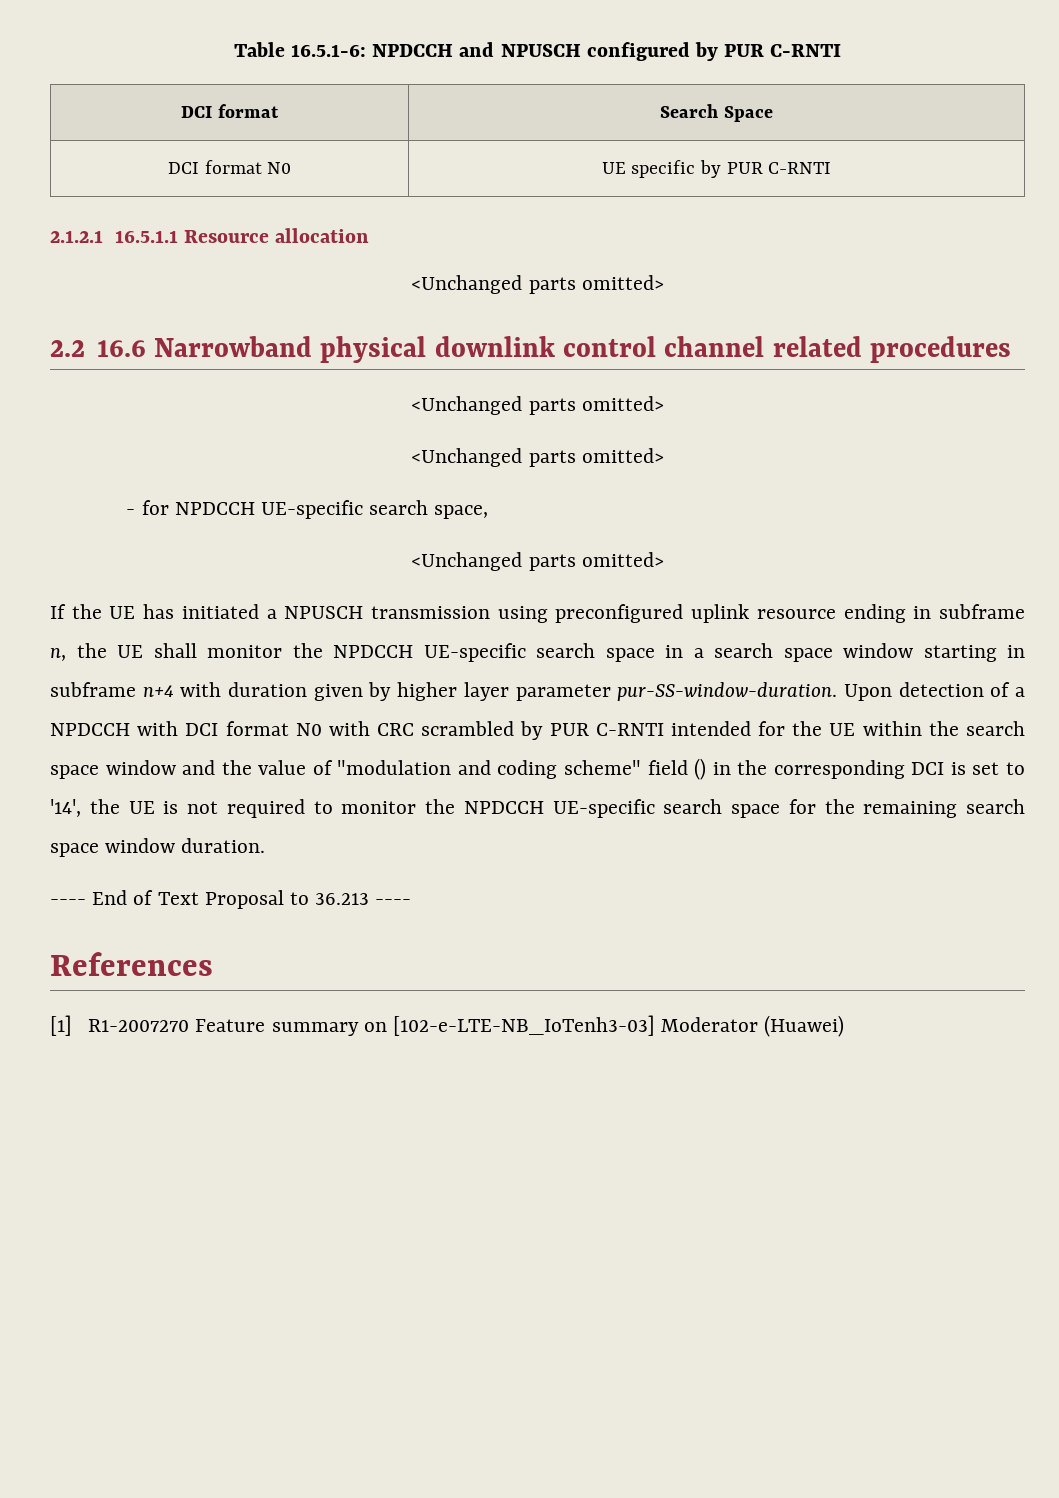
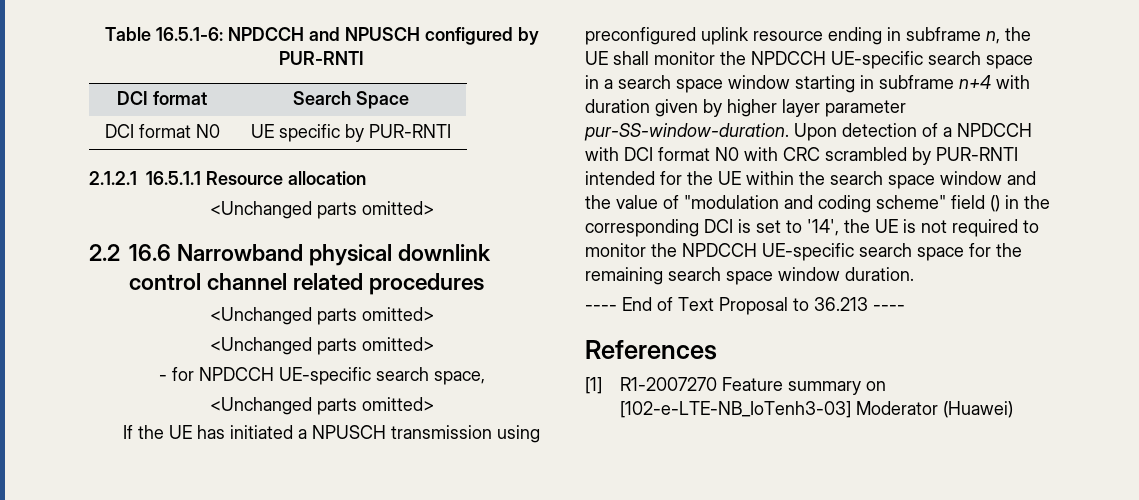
[724,44,842,57] PUR C-RNTI -> [279,51,364,65] PUR-RNTI
[726,162,832,174] PUR C-RNTI -> [368,124,451,138] PUR-RNTI
[549,723,664,736] PUR C-RNTI -> [936,147,1018,161] PUR-RNTI

